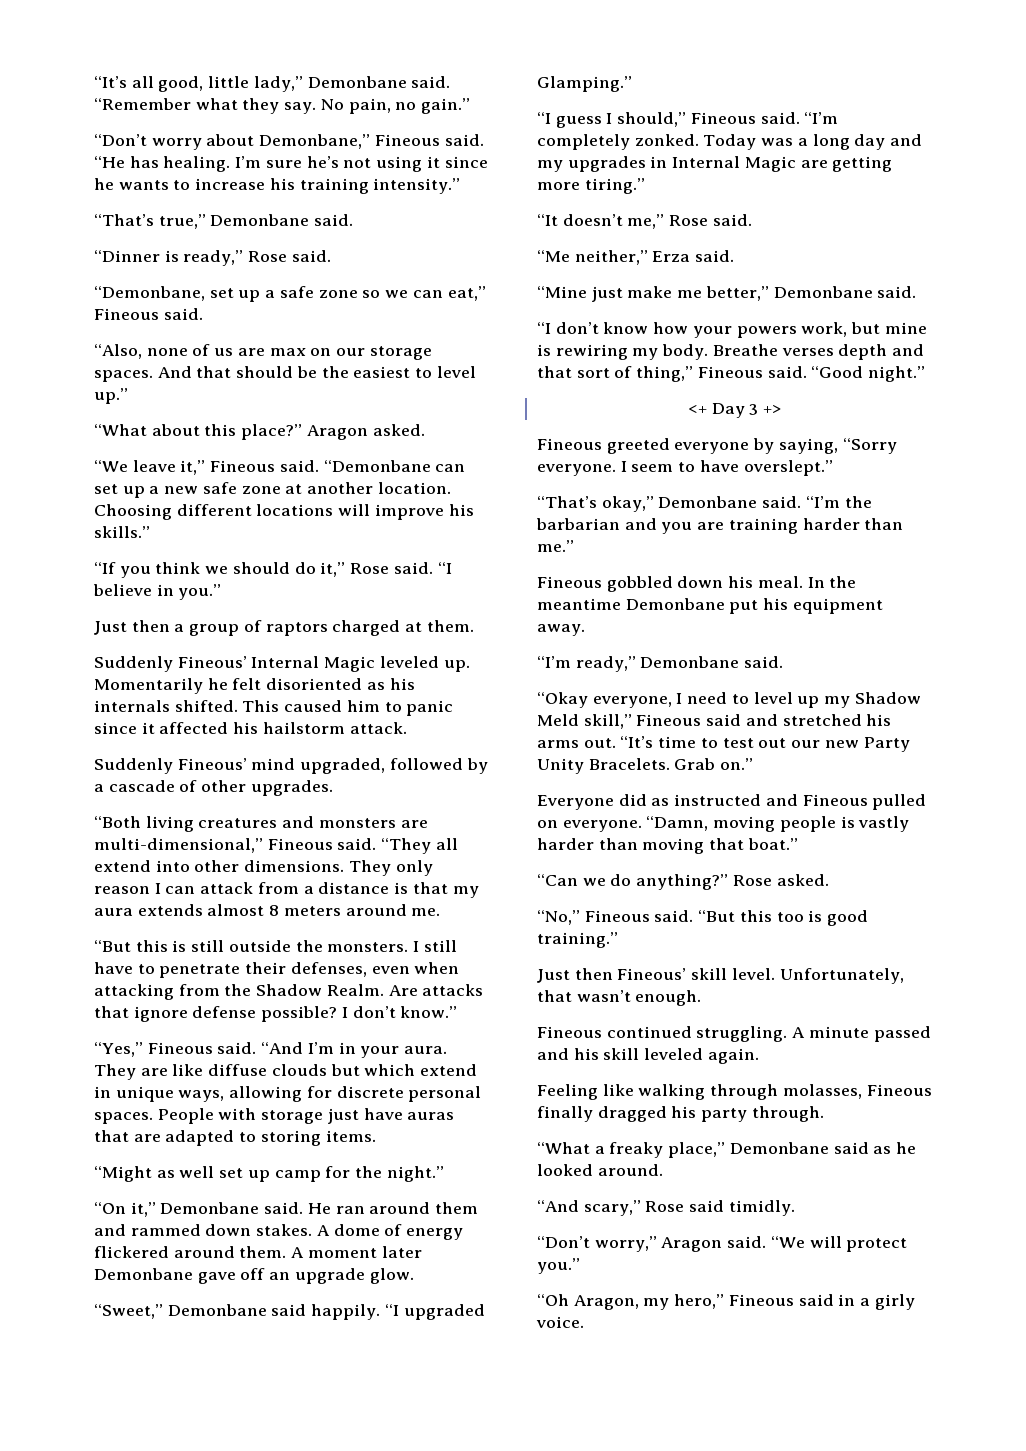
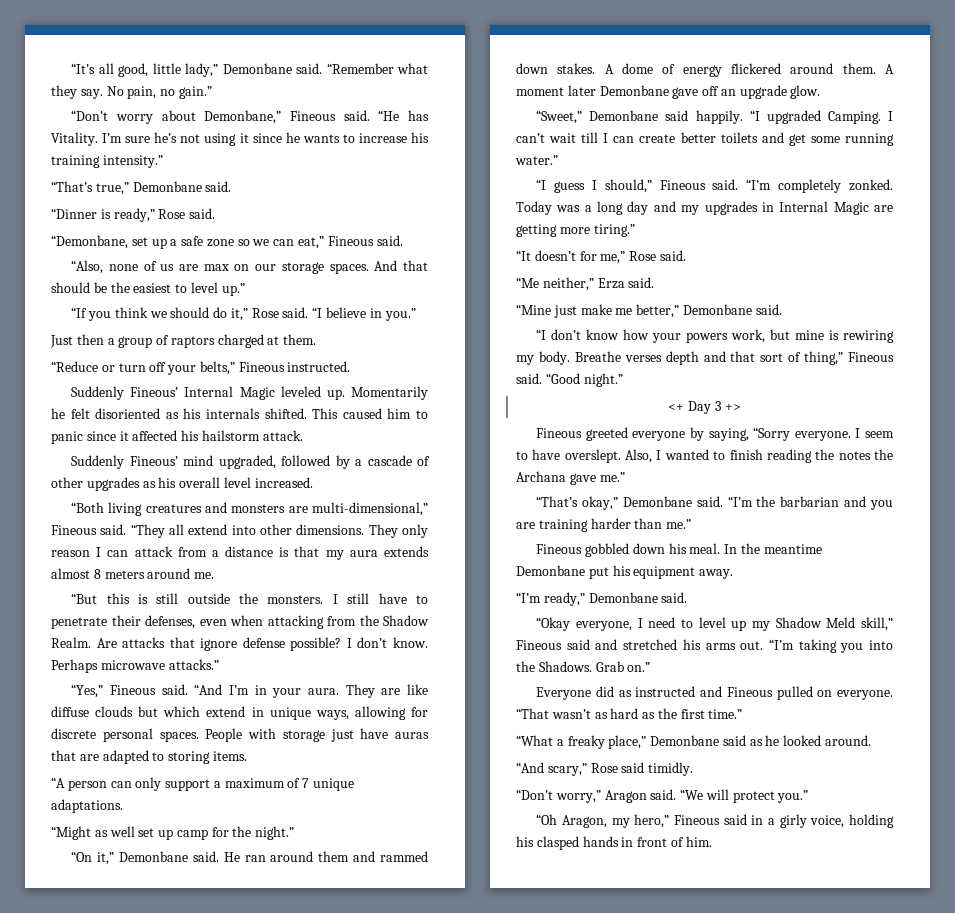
[163,156,231,172] healing. -> [51,132,98,146] Vitality.
[94,424,425,440] [94,460,466,475] [94,482,451,498] [94,504,474,520] [94,526,150,538] // “What about this place?” Aragon asked. // “We leave it,” Fineous said. “Demonbane can set up a new safe zone at another location. Choosing different locations will improve his skills.” -> (245, 289) none
(474, 626) none -> [51,361,351,375] // “Reduce or turn off your belts,” Fineous instructed.
[250,780,333,796] upgrades. -> [86,477,313,491] upgrades as his overall level increased.
[400,1006,458,1018] know.” -> [393,637,428,648] [51,659,219,673] know. Perhaps microwave attacks.”
(376, 1136) none -> [51,777,355,791] [51,799,123,813] // “A person can only support a maximum of 7 unique adaptations.
[537,76,632,92] Glamping.” -> [827,111,893,124] [516,132,894,146] [515,155,558,165] Camping. I can’t wait till I can create better toilets and get some running water.”
(623, 220) none -> [579,251,597,261] for
[743,460,833,476] overslept.” -> [564,449,893,463] [516,471,625,485] overslept. Also, I wanted to finish reading the notes the Archana gave me.”
[620,736,910,752] [537,758,670,774] “It’s time to test out our new Party Unity Bracelets. -> [768,639,893,653] [516,661,592,672] “I’m taking you into the Shadows.
[646,816,910,832] [537,838,798,854] [537,874,829,890] [537,910,869,926] [537,932,618,948] [537,968,904,984] [537,990,702,1006] [537,1026,931,1042] [537,1048,759,1064] [537,1084,932,1100] [537,1106,824,1122] “Damn, moving people is vastly harder than moving that boat.” // “Can we do anything?” Rose asked. // “No,” Fineous said. “But this too is good training.” // Just then Fineous’ skill level. Unfortunately, that wasn’t enough. // Fineous continued struggling. A minute passed and his skill leveled again. // Feeling like walking through molasses, Fineous finally dragged his party through. -> [516,708,743,719] “That wasn’t as hard as the first time.”
[536,1316,584,1328] voice. -> [810,814,894,828] [516,836,712,850] voice, holding his clasped hands in front of him.

